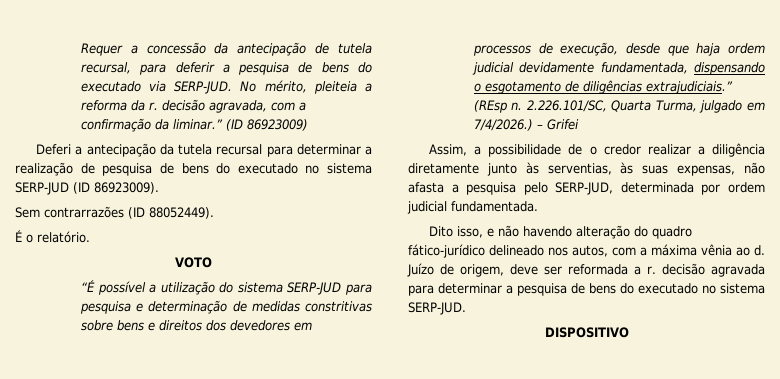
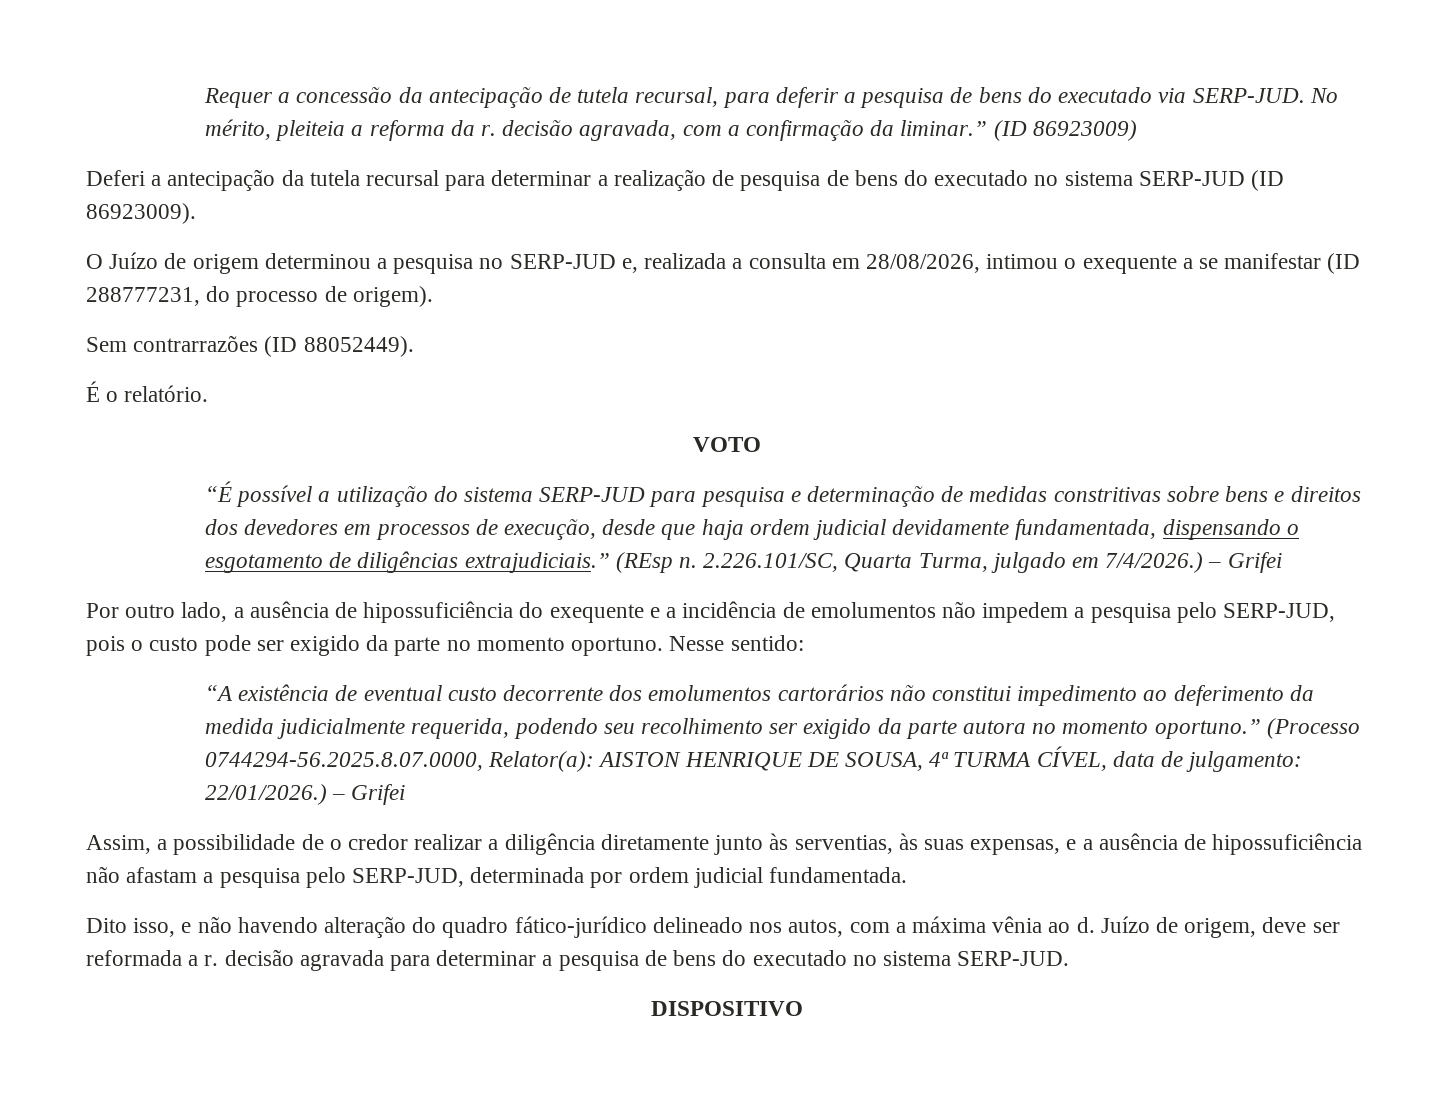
(159, 188) none -> [86,252,1361,274] [86,286,433,307] // O Juízo de origem determinou a pesquisa no SERP-JUD e, realizada a consulta em 28/08/2026, intimou o exequente a se manifestar (ID 288777231, do processo de origem).
(579, 124) none -> [86,601,1335,623] [86,635,804,656] [204,684,1314,706] [204,718,1360,739] [204,746,1303,772] [204,784,406,805] // Por outro lado, a ausência de hipossuficiência do exequente e a incidência de emolumentos não impedem a pesquisa pelo SERP-JUD, pois o custo pode ser exigido da parte no momento oportuno. Nesse sentido: // “A existência de eventual custo decorrente dos emolumentos cartorários não constitui impedimento ao deferimento da medida judicialmente requerida, podendo seu recolhimento ser exigido da parte autora no momento oportuno.” (Processo 0744294-56.2025.8.07.0000, Relator(a): AISTON HENRIQUE DE SOUSA, 4ª TURMA CÍVEL, data de julgamento: 22/01/2026.) – Grifei
[744,162,765,174] [408,182,444,193] não afasta -> [1066,833,1363,855] [86,866,198,883] e a ausência de hipossuficiência não afastam

